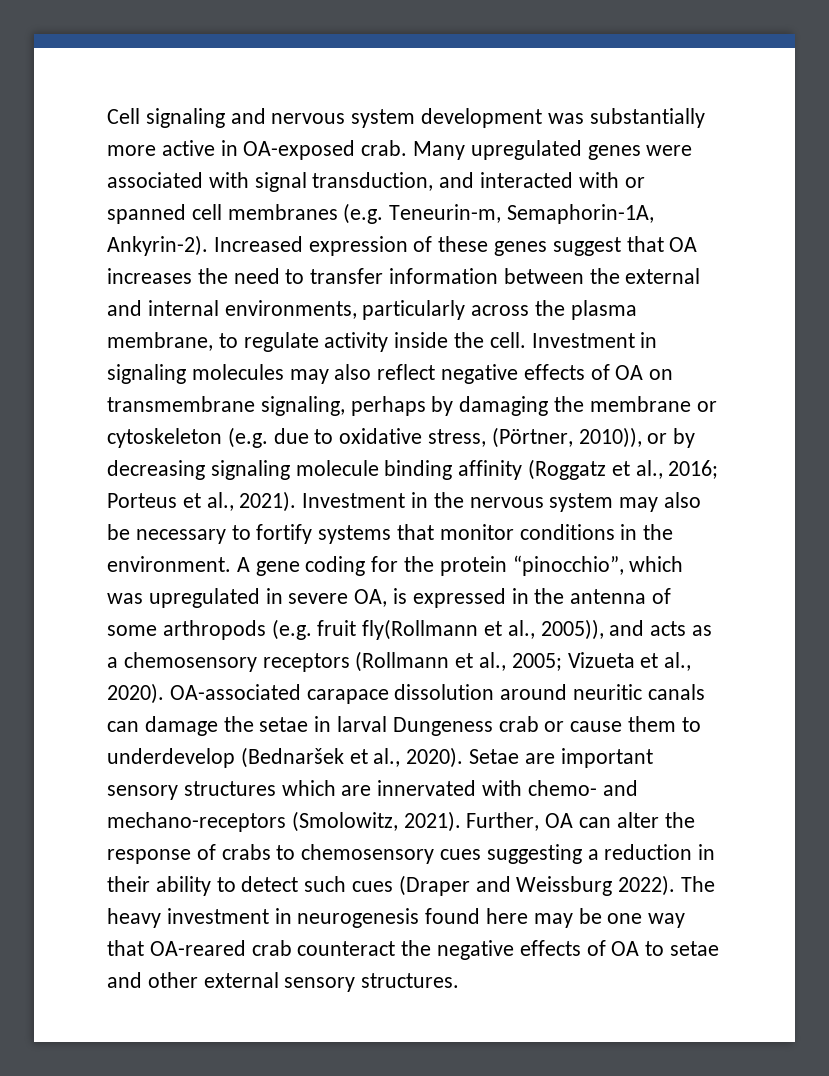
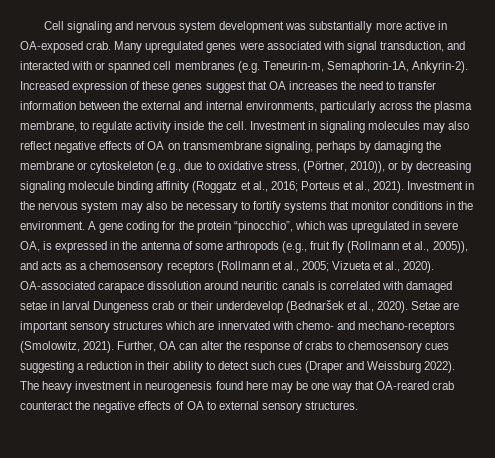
[227,427,268,448] (e.g. -> [156,161,182,173] (e.g.,
[271,619,479,640] (e.g. fruit fly(Rollmann -> [281,241,400,253] (e.g., fruit fly (Rollmann
[107,716,254,736] can damage the -> [317,281,452,293] is correlated with damaged
[570,716,701,732] cause them to -> [190,301,213,310] their
[670,941,720,956] [107,972,198,988] setae and other -> (216, 405) none

